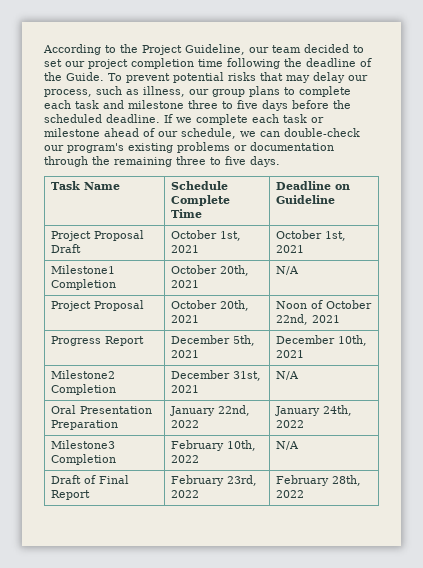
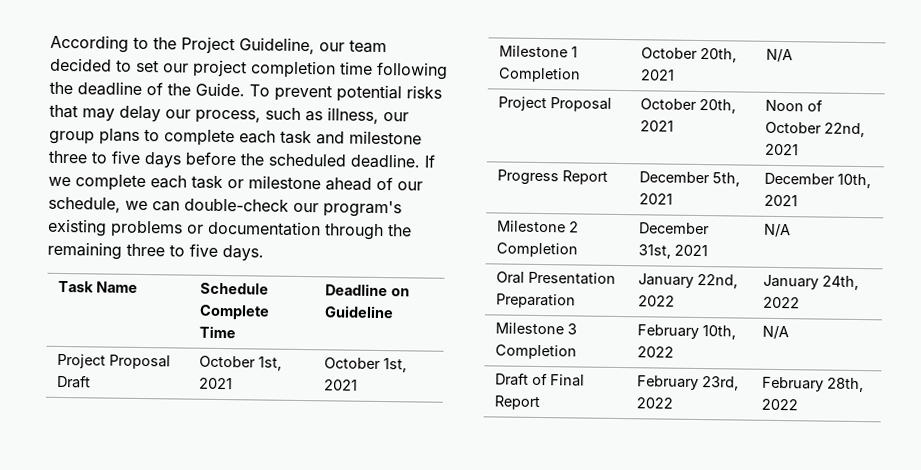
[50,265,115,274] Milestone1 -> [498,45,578,58] Milestone 1
[50,370,115,379] Milestone2 -> [496,220,579,233] Milestone 2
[50,440,115,449] Milestone3 -> [494,322,577,335] Milestone 3

